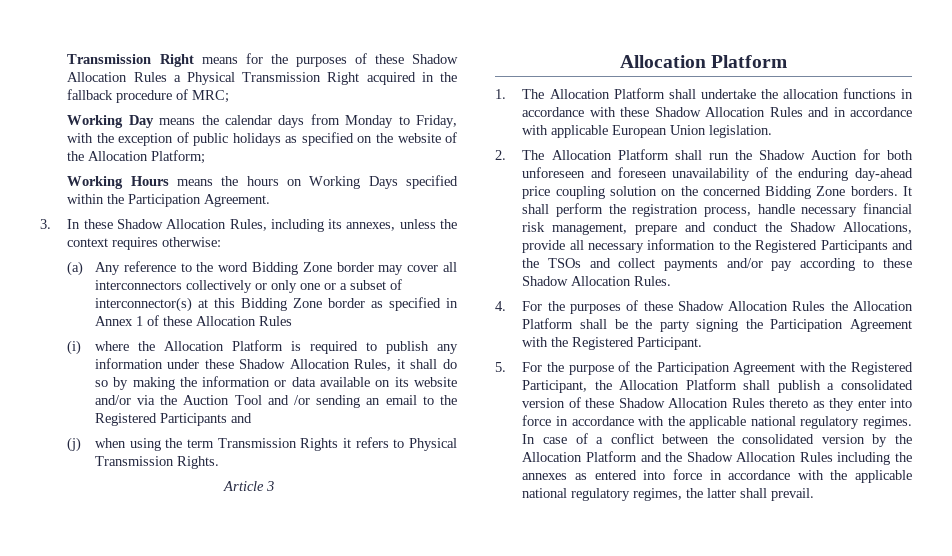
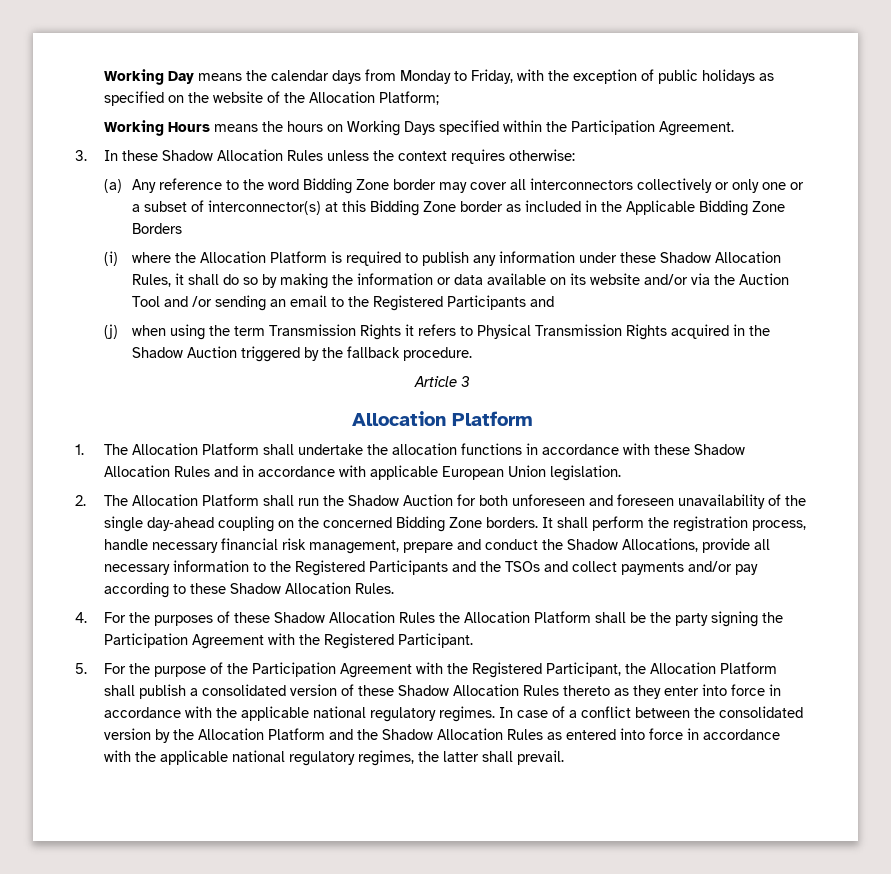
[67,53,458,67] [67,72,457,85] [67,89,230,103] Transmission Right means for the purposes of these Shadow Allocation Rules a Physical Transmission Right acquired in the fallback procedure of MRC; // -> (103, 77) none
[229,219,396,232] Rules, including its annexes, -> [286,150,323,161] Rules
[388,297,458,311] [94,315,292,326] specified in Annex 1 of these Allocation Rules -> [525,200,786,216] [132,223,183,234] included in the Applicable Bidding Zone Borders
[176,456,219,469] Rights. -> [626,324,771,340] [132,346,473,362] Rights acquired in the Shadow Auction triggered by the fallback procedure.
[798,168,913,181] [522,186,658,199] enduring day-ahead price coupling solution -> [103,516,274,532] single day‐ahead coupling
[837,452,912,465] [522,473,568,480] including the annexes -> (543, 734) none

